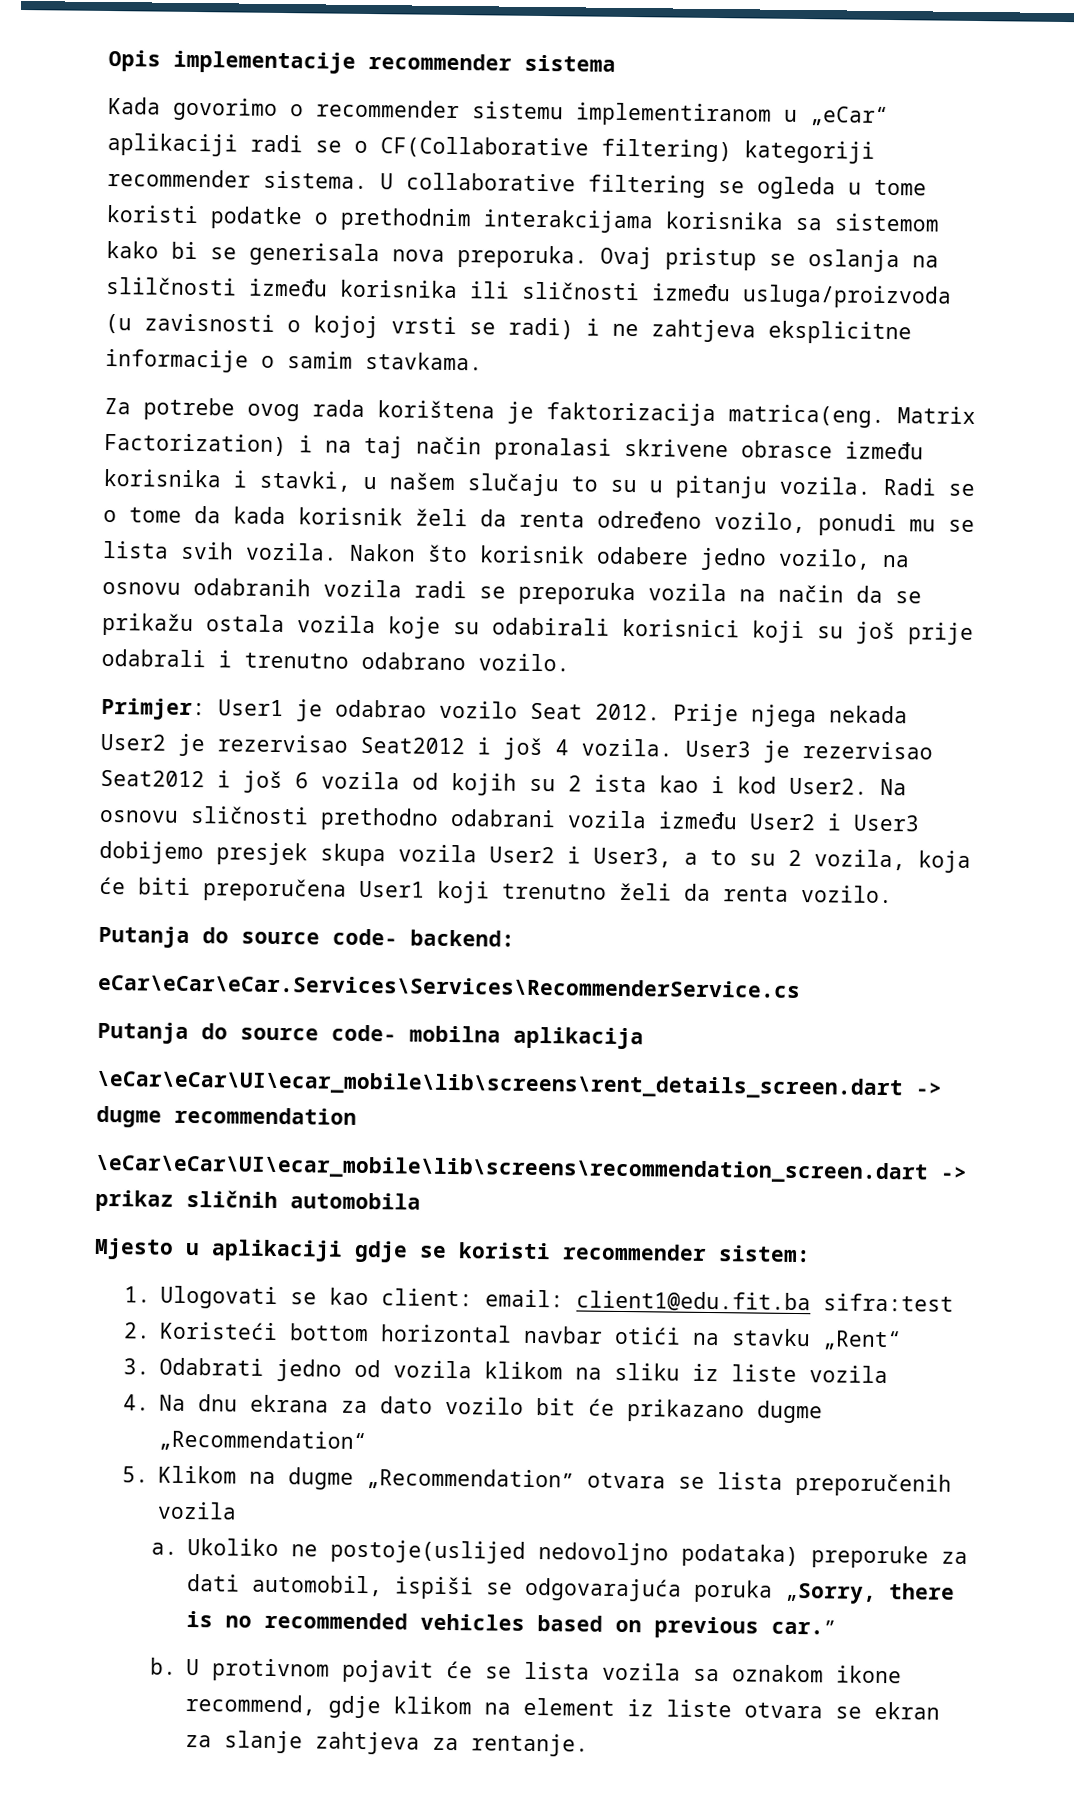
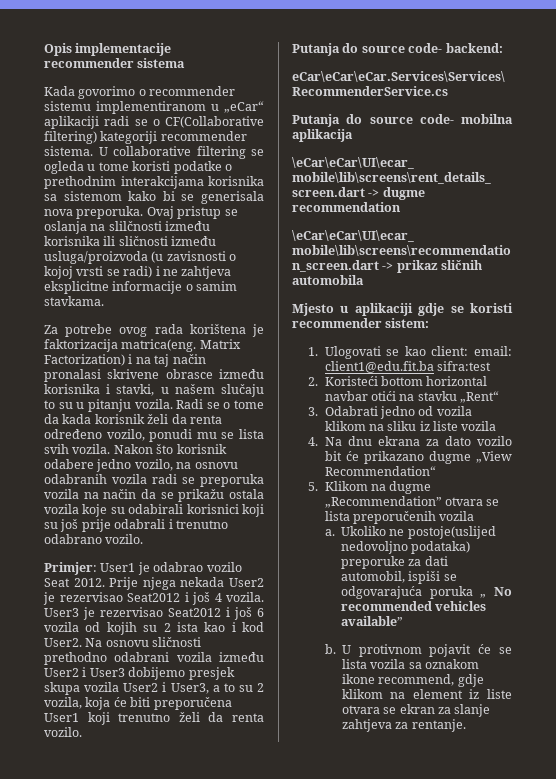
[158,1429,368,1453] „Recommendation“ -> [476,451,512,463] [324,466,436,476] „View Recommendation“
[785,1582,956,1604] [186,1611,838,1639] „Sorry, there is no recommended vehicles based on previous car.” -> [480,587,512,598] [340,601,487,611] [340,616,403,626] „ No recommended vehicles available”

